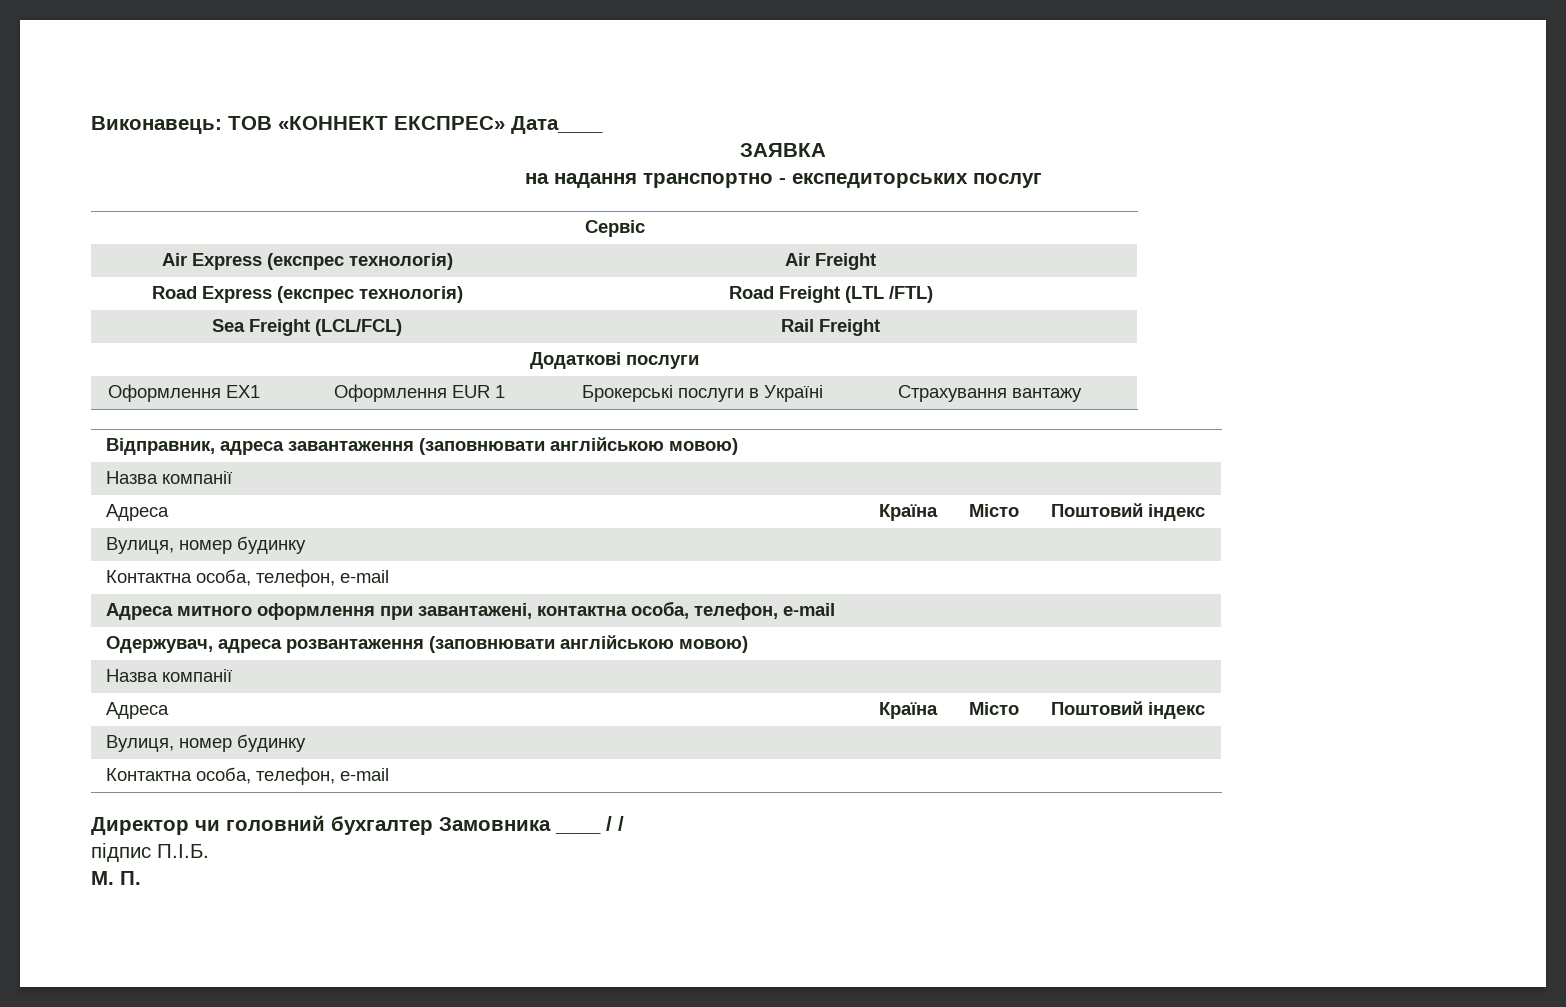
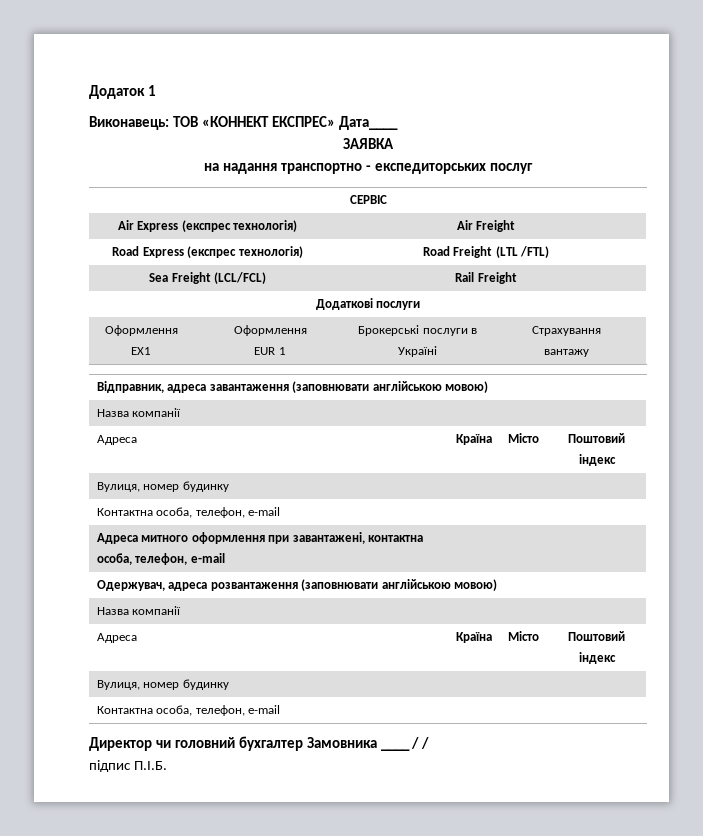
(91, 125) none -> [89,85,156,99] Додаток 1 //
[584,220,645,237] Сервіс -> [349,195,387,204] СЕРВІС
[91,871,141,885] // М. П. -> (167, 765) none

